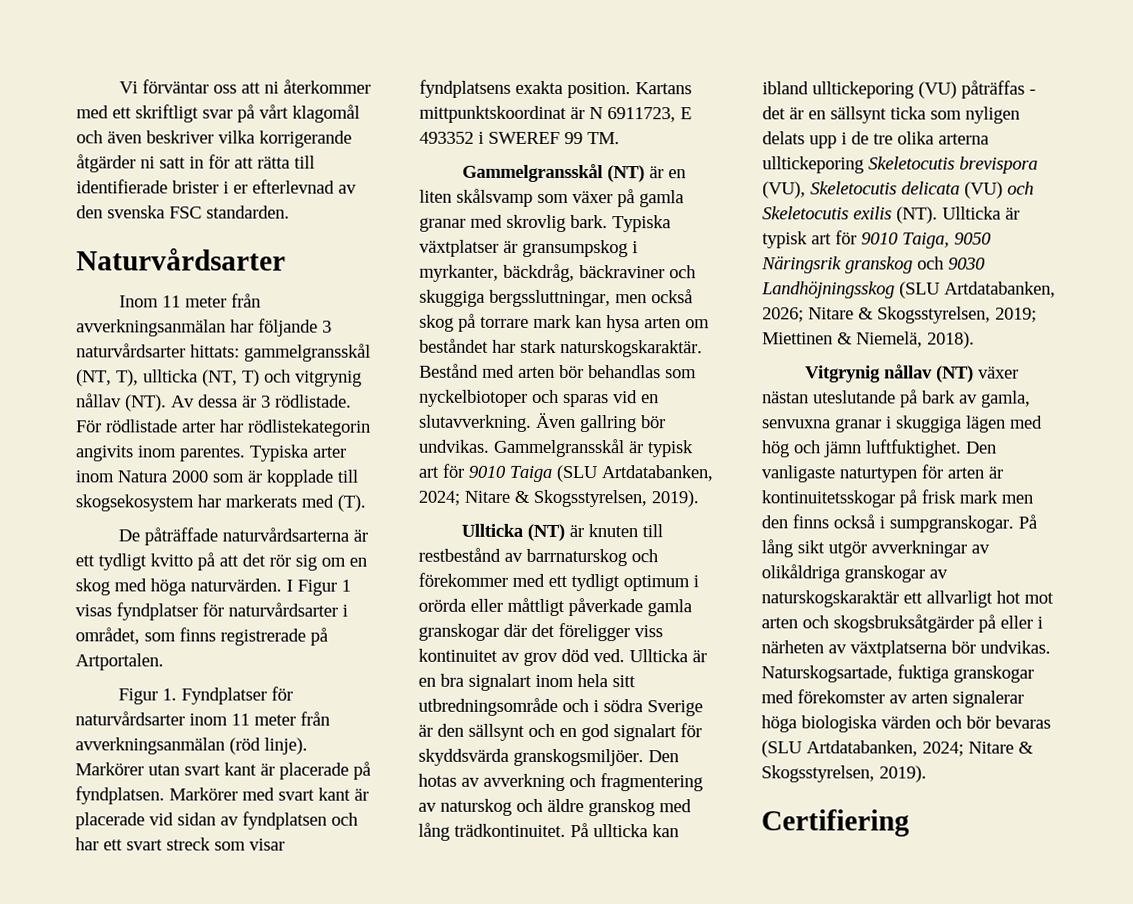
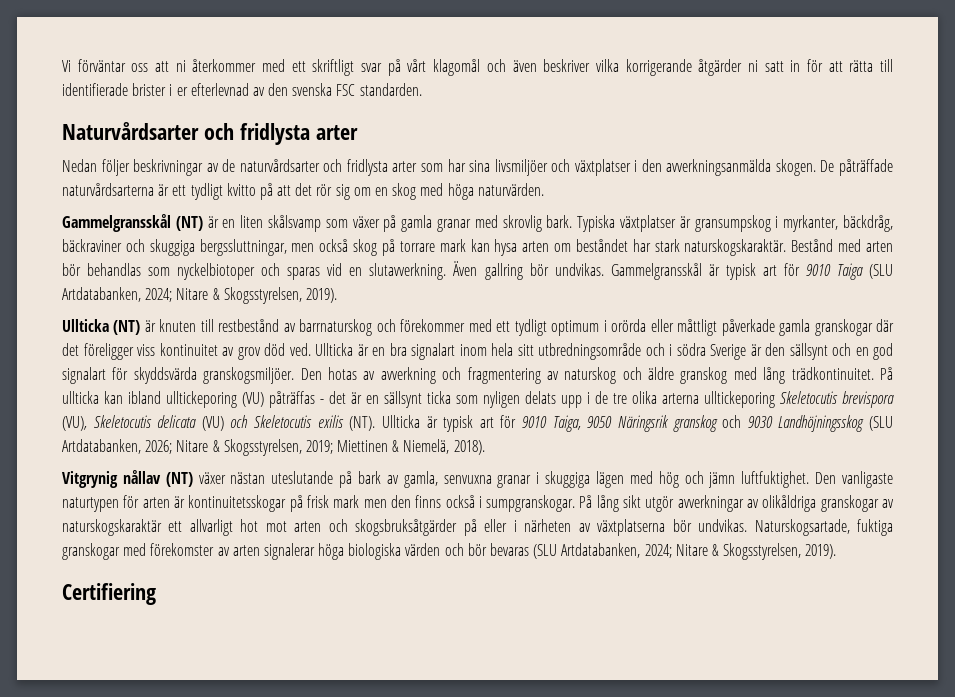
[118,293,261,308] [76,318,332,337] [76,343,371,362] [76,369,362,387] [76,393,352,412] [76,419,371,437] [75,444,347,462] [75,469,358,487] [75,494,366,512] // Inom 11 meter från avverkningsanmälan har följande 3 naturvårdsarter hittats: gammelgransskål (NT, T), ullticka (NT, T) och vitgrynig nållav (NT). Av dessa är 3 rödlistade. För rödlistade arter har rödlistekategorin angivits inom parentes. Typiska arter inom Natura 2000 som är kopplade till skogsekosystem har markerats med (T). // -> [203,123,358,145] [62,159,816,176] och fridlysta arter // Nedan följer beskrivningar av de naturvårdsarter och fridlysta arter som har sina livsmiljöer och växtplatser i den avverkningsanmälda skogen.
[286,579,351,596] [75,602,348,621] [75,627,328,646] [75,653,164,671] [117,686,293,705] [75,711,330,726] [75,737,308,755] [75,761,371,780] [75,786,369,805] [75,811,358,830] [75,837,285,851] [419,79,692,99] [419,105,692,123] [419,131,620,145] I Figur 1 visas fyndplatser för naturvårdsarter i området, som finns registrerade på Artportalen. // Figur 1. Fyndplatser för naturvårdsarter inom 11 meter från avverkningsanmälan (röd linje). Markörer utan svart kant är placerade på fyndplatsen. Markörer med svart kant är placerade vid sidan av fyndplatsen och har ett svart streck som visar fyndplatsens exakta position. Kartans mittpunktskoordinat är N 6911723, E 493352 i SWEREF 99 TM. -> (544, 189) none

